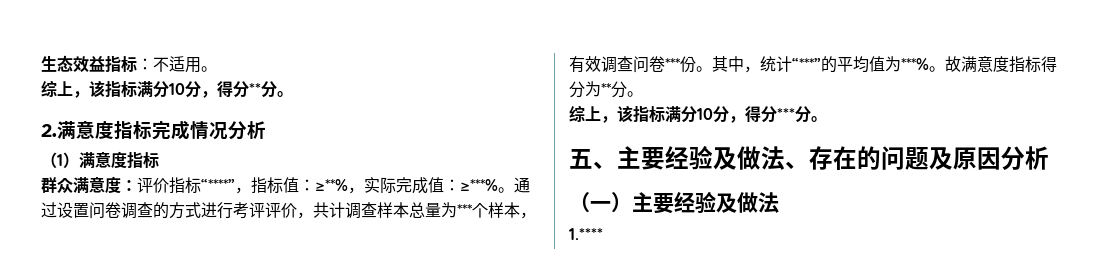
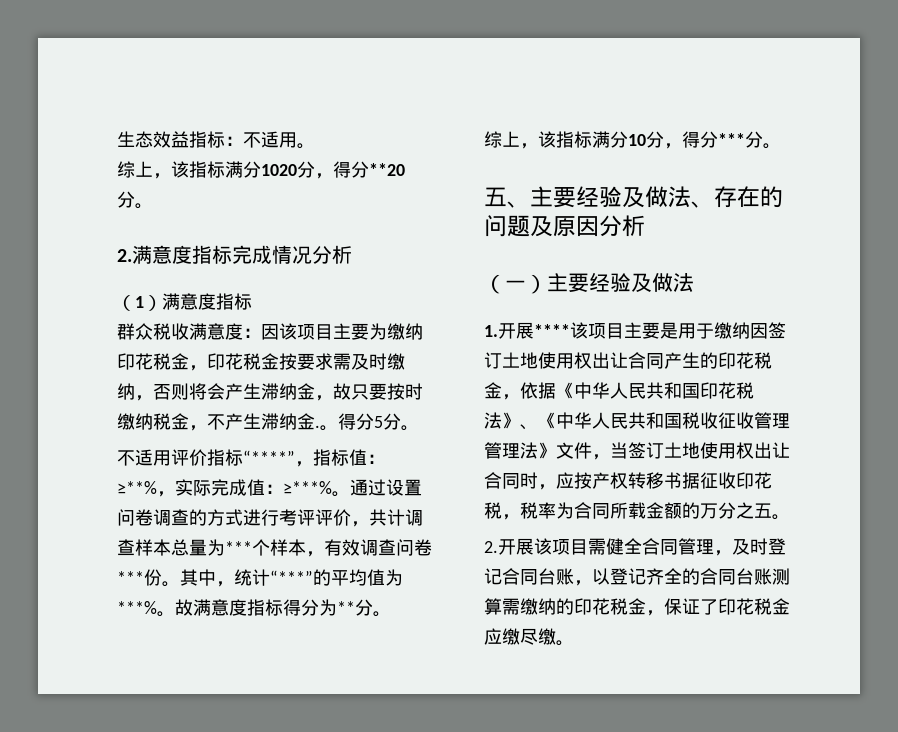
[169,81,261,98] 10分，得分** -> [261,161,405,179] 1020分，得分**20
(73, 185) none -> [153,323,189,340] 税收
(137, 185) none -> [261,323,423,340] [117,353,405,371] [117,383,423,401] [117,413,419,431] [117,449,171,466] 因该项目主要为缴纳印花税金，印花税金按要求需及时缴纳，否则将会产生滞纳金，故只要按时缴纳税金，不产生滞纳金.。得分5分。 // 不适用
[569,228,603,240] 1.**** -> [484,322,786,339] [484,352,772,369] [484,382,754,400] [484,412,790,430] [484,442,790,460] [484,472,772,490] [484,502,790,520] [484,538,786,556] [484,568,790,586] [484,598,790,616] [484,628,574,646] 1.开展****该项目主要是用于缴纳因签订土地使用权出让合同产生的印花税金，依据《中华人民共和国印花税法》、《中华人民共和国税收征收管理管理法》文件，当签订土地使用权出让合同时，应按产权转移书据征收印花税，税率为合同所载金额的万分之五。 // 2.开展该项目需健全合同管理，及时登记合同台账，以登记齐全的合同台账测算需缴纳的印花税金，保证了印花税金应缴尽缴。

